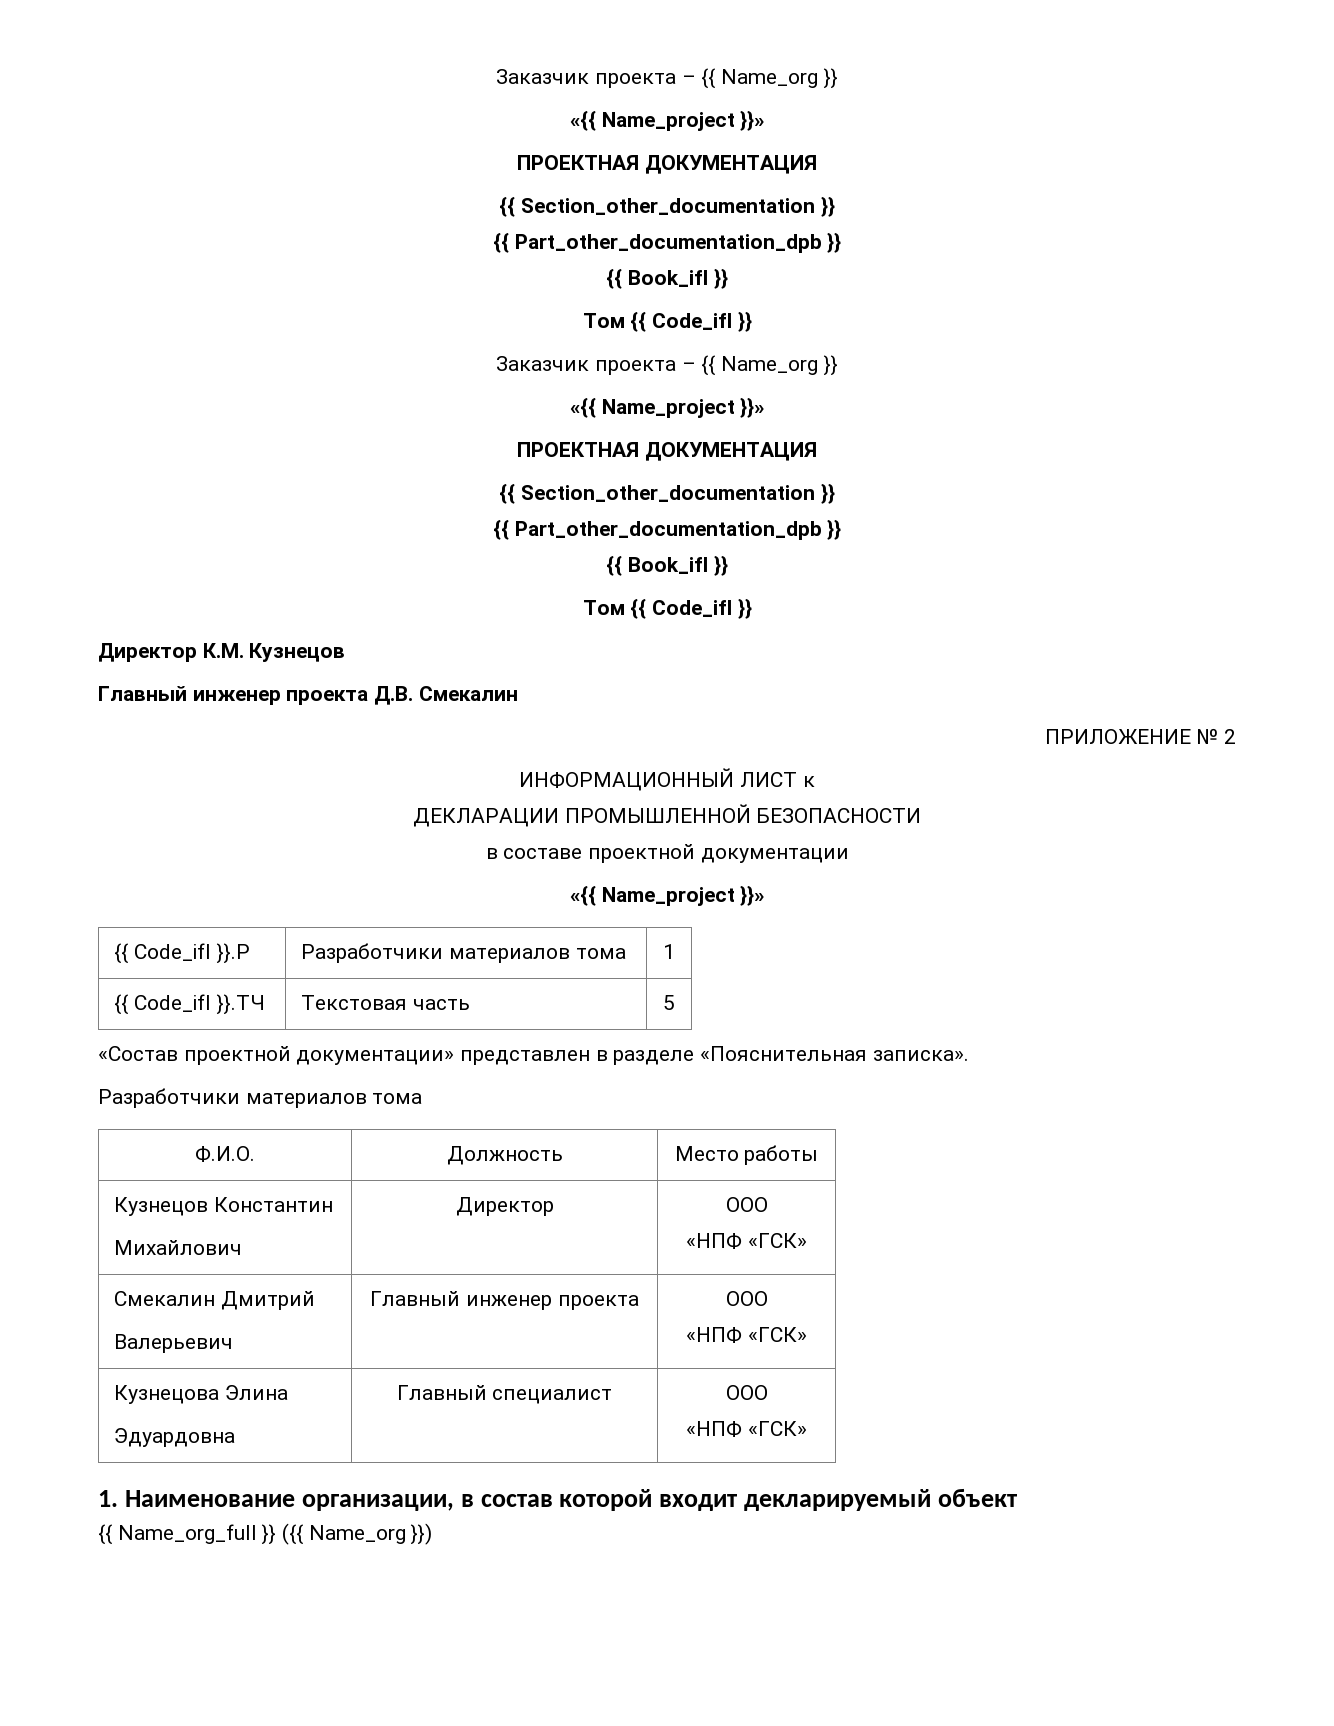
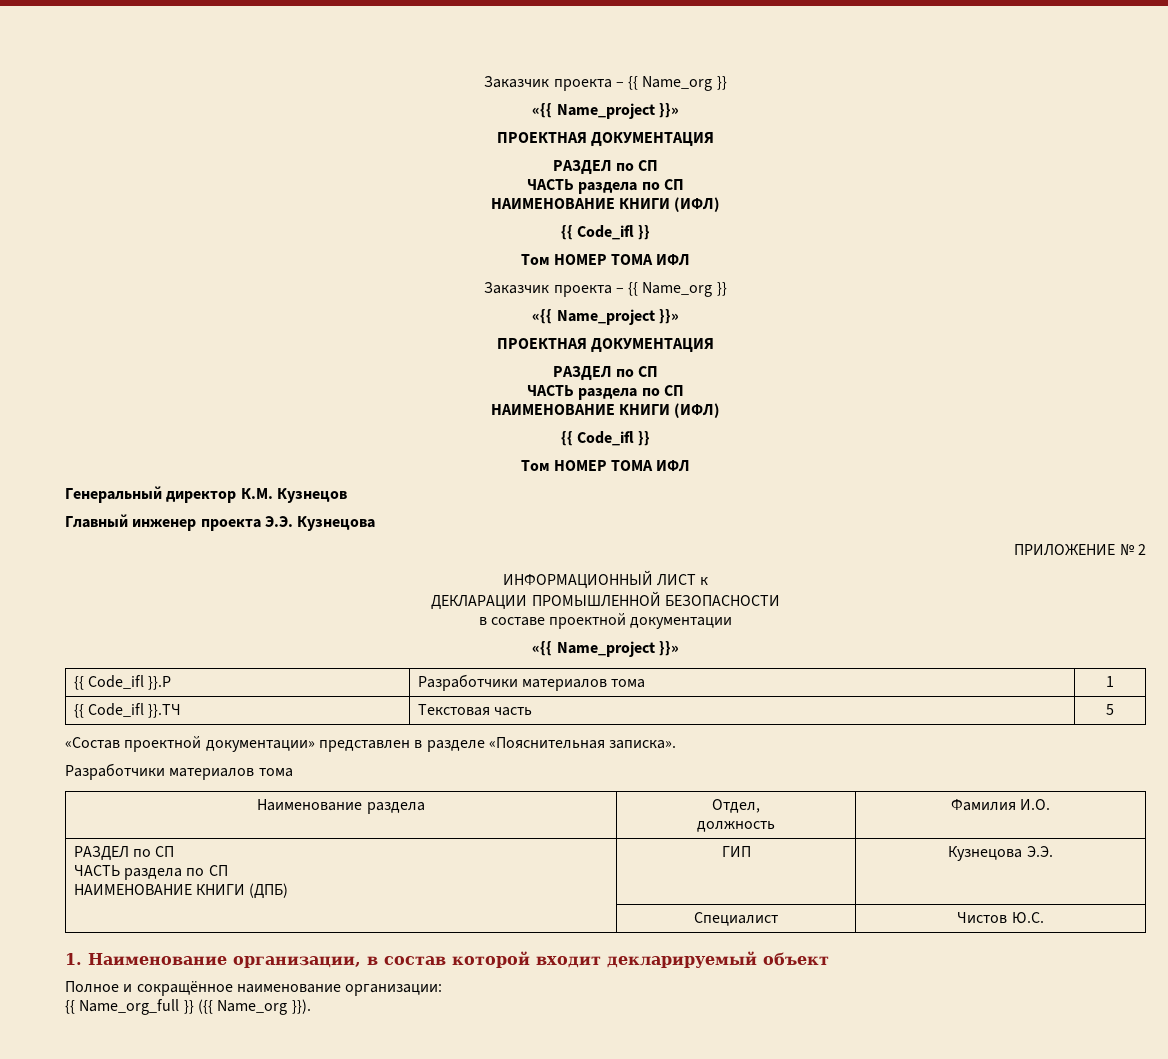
[499,196,835,217] [492,232,842,253] [606,268,728,289] [582,311,752,332] {{ Section_other_documentation }} // {{ Part_other_documentation_dpb }} // {{ Book_ifl }} // Том {{ Code_ifl }} -> [552,160,659,175] [527,179,684,194] [490,197,721,212] [560,225,651,240] [520,254,691,266] РАЗДЕЛ по СП // ЧАСТЬ раздела по СП // НАИМЕНОВАНИЕ КНИГИ (ИФЛ) // {{ Code_ifl }} // Том НОМЕР ТОМА ИФЛ
[499,483,835,504] [492,519,842,540] [606,555,728,576] [582,598,752,619] [98,643,197,662] {{ Section_other_documentation }} // {{ Part_other_documentation_dpb }} // {{ Book_ifl }} // Том {{ Code_ifl }} // Директор -> [552,366,659,381] [527,385,684,400] [490,403,721,418] [560,431,651,446] [520,460,691,472] [65,486,237,503] РАЗДЕЛ по СП // ЧАСТЬ раздела по СП // НАИМЕНОВАНИЕ КНИГИ (ИФЛ) // {{ Code_ifl }} // Том НОМЕР ТОМА ИФЛ // Генеральный директор
[374,686,518,705] Д.В. Смекалин -> [264,516,376,531] Э.Э. Кузнецова
[195,1146,255,1162] [446,1146,563,1165] [674,1145,819,1165] [114,1197,333,1216] [114,1240,243,1255] [455,1197,554,1216] [725,1197,768,1212] [686,1233,807,1249] [114,1291,315,1310] [114,1334,234,1353] [370,1291,639,1310] [725,1291,768,1306] [686,1327,807,1343] [114,1385,288,1404] [114,1428,236,1447] [396,1385,613,1404] [725,1385,768,1400] [686,1421,807,1437] Ф.И.О. | Должность | Место работы // Кузнецов Константин // Михайлович | Директор | ООО // «НПФ «ГСК» // Смекалин Дмитрий // Валерьевич | Главный инженер проекта | ООО // «НПФ «ГСК» // Кузнецова Элина // Эдуардовна | Главный специалист | ООО // «НПФ «ГСК» -> [257,799,425,814] [712,799,760,813] [697,821,775,832] [950,799,1051,811] [73,846,175,861] [73,865,228,880] [73,883,289,899] [721,846,751,857] [948,846,1053,861] [694,912,778,926] [957,912,1044,924] Наименование раздела | Отдел, // должность | Фамилия И.О. // РАЗДЕЛ по СП // ЧАСТЬ раздела по СП // НАИМЕНОВАНИЕ КНИГИ (ДПБ) | ГИП | Кузнецова Э.Э. // | Специалист | Чистов Ю.С.
(1018, 1497) none -> [65,981,443,996] // Полное и сокращённое наименование организации:
[410,1523,433,1545] }}) -> [291,999,311,1014] }}).

